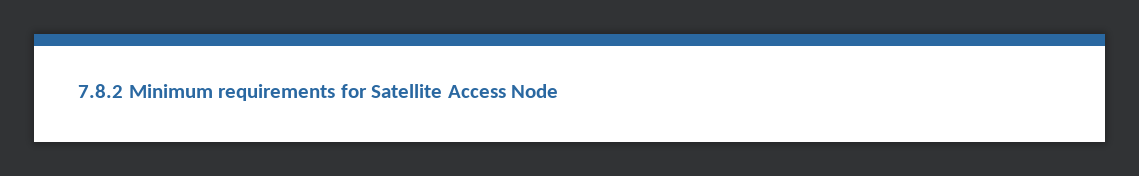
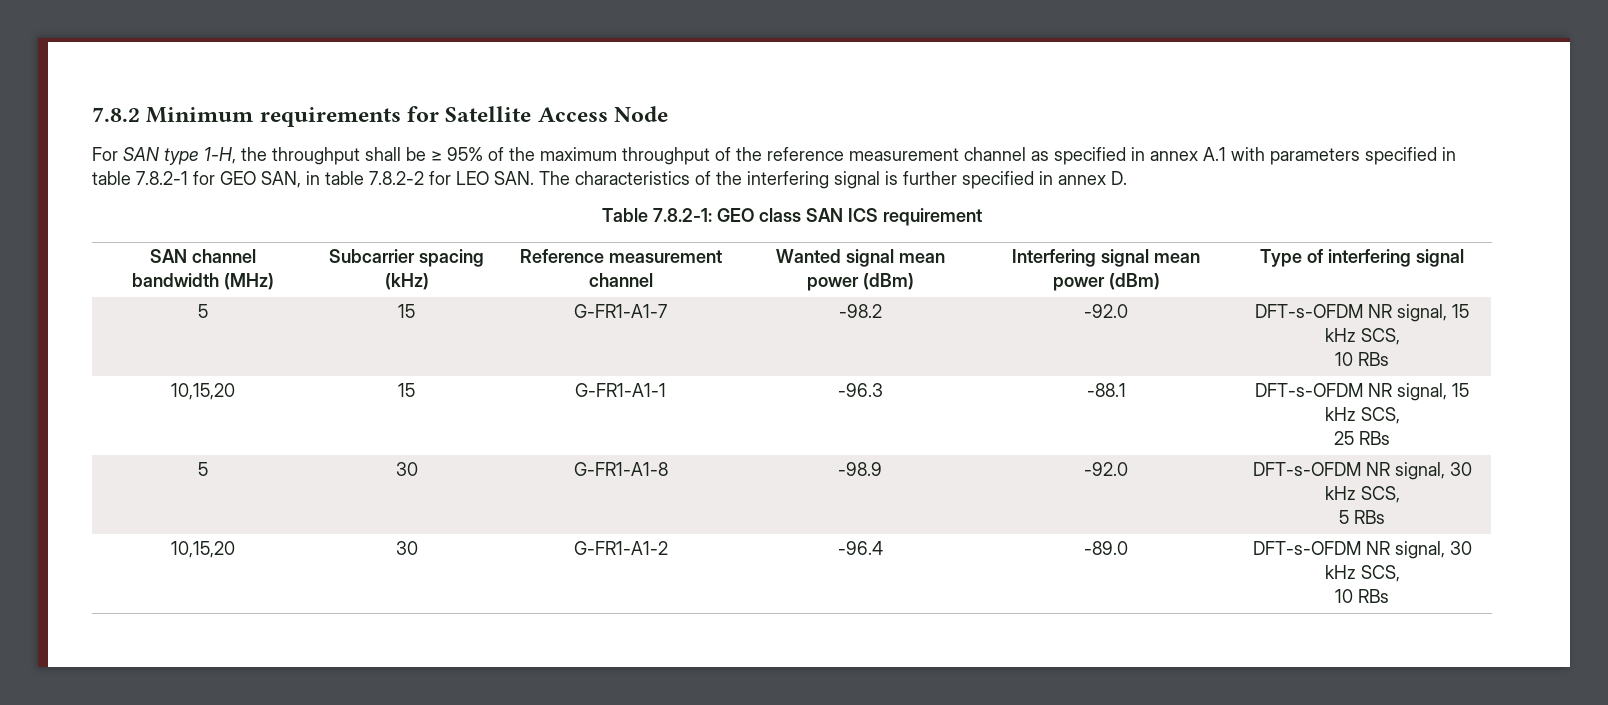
(559, 91) none -> [92,147,1456,165] [92,171,1127,189] [602,208,982,226] [149,249,256,263] [131,273,274,290] [329,249,484,267] [384,273,429,290] [519,249,722,263] [588,273,653,287] [775,249,945,267] [806,273,914,291] [1012,249,1200,267] [1052,273,1160,291] [1260,249,1464,267] [197,304,208,318] [398,304,415,318] [574,304,667,318] [838,304,882,318] [1084,304,1128,318] [1255,304,1469,322] [1324,328,1400,345] [1335,352,1389,366] [170,383,235,400] [398,383,415,397] [575,383,666,397] [837,383,883,397] [1086,383,1126,397] [1255,383,1469,401] [1324,407,1400,424] [1334,431,1390,445] [197,462,208,476] [395,462,418,476] [573,462,668,476] [838,462,882,476] [1084,462,1128,476] [1252,462,1472,480] [1324,486,1400,503] [1339,510,1385,524] [170,541,235,558] [395,541,418,555] [573,541,668,555] [837,541,883,555] [1084,541,1128,555] [1252,541,1472,559] [1324,565,1400,582] [1335,589,1389,603] // For SAN type 1-H, the throughput shall be ≥ 95% of the maximum throughput of the reference measurement channel as specified in annex A.1 with parameters specified in table 7.8.2-1 for GEO SAN, in table 7.8.2-2 for LEO SAN. The characteristics of the interfering signal is further specified in annex D. // Table 7.8.2-1: GEO class SAN ICS requirement // SAN channel bandwidth (MHz) | Subcarrier spacing (kHz) | Reference measurement channel | Wanted signal mean power (dBm) | Interfering signal mean power (dBm) | Type of interfering signal // 5 | 15 | G-FR1-A1-7 | -98.2 | -92.0 | DFT-s-OFDM NR signal, 15 kHz SCS, // 10 RBs // 10,15,20 | 15 | G-FR1-A1-1 | -96.3 | -88.1 | DFT-s-OFDM NR signal, 15 kHz SCS, // 25 RBs // 5 | 30 | G-FR1-A1-8 | -98.9 | -92.0 | DFT-s-OFDM NR signal, 30 kHz SCS, // 5 RBs // 10,15,20 | 30 | G-FR1-A1-2 | -96.4 | -89.0 | DFT-s-OFDM NR signal, 30 kHz SCS, // 10 RBs

